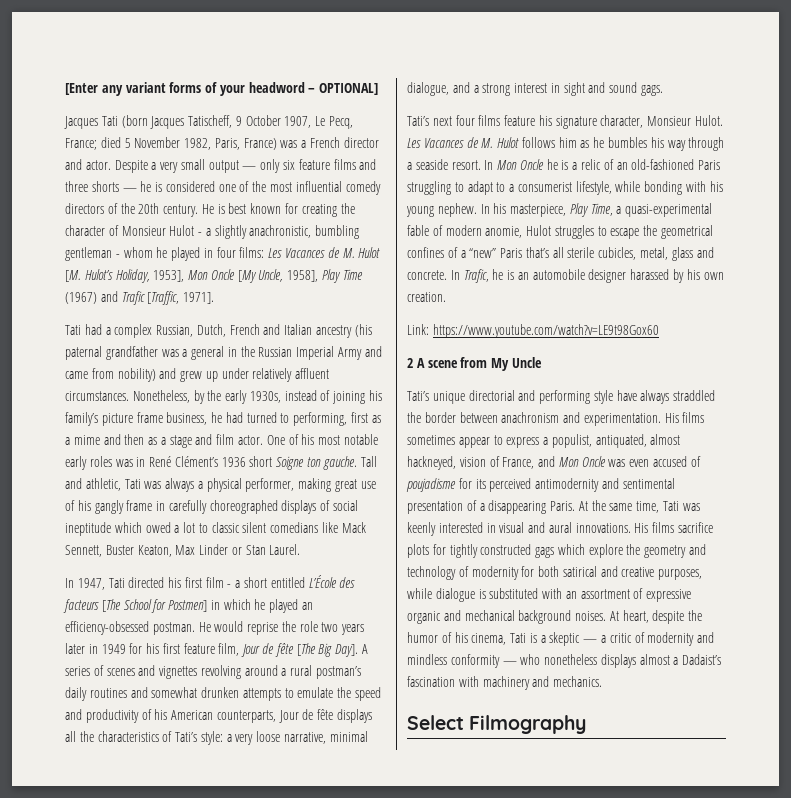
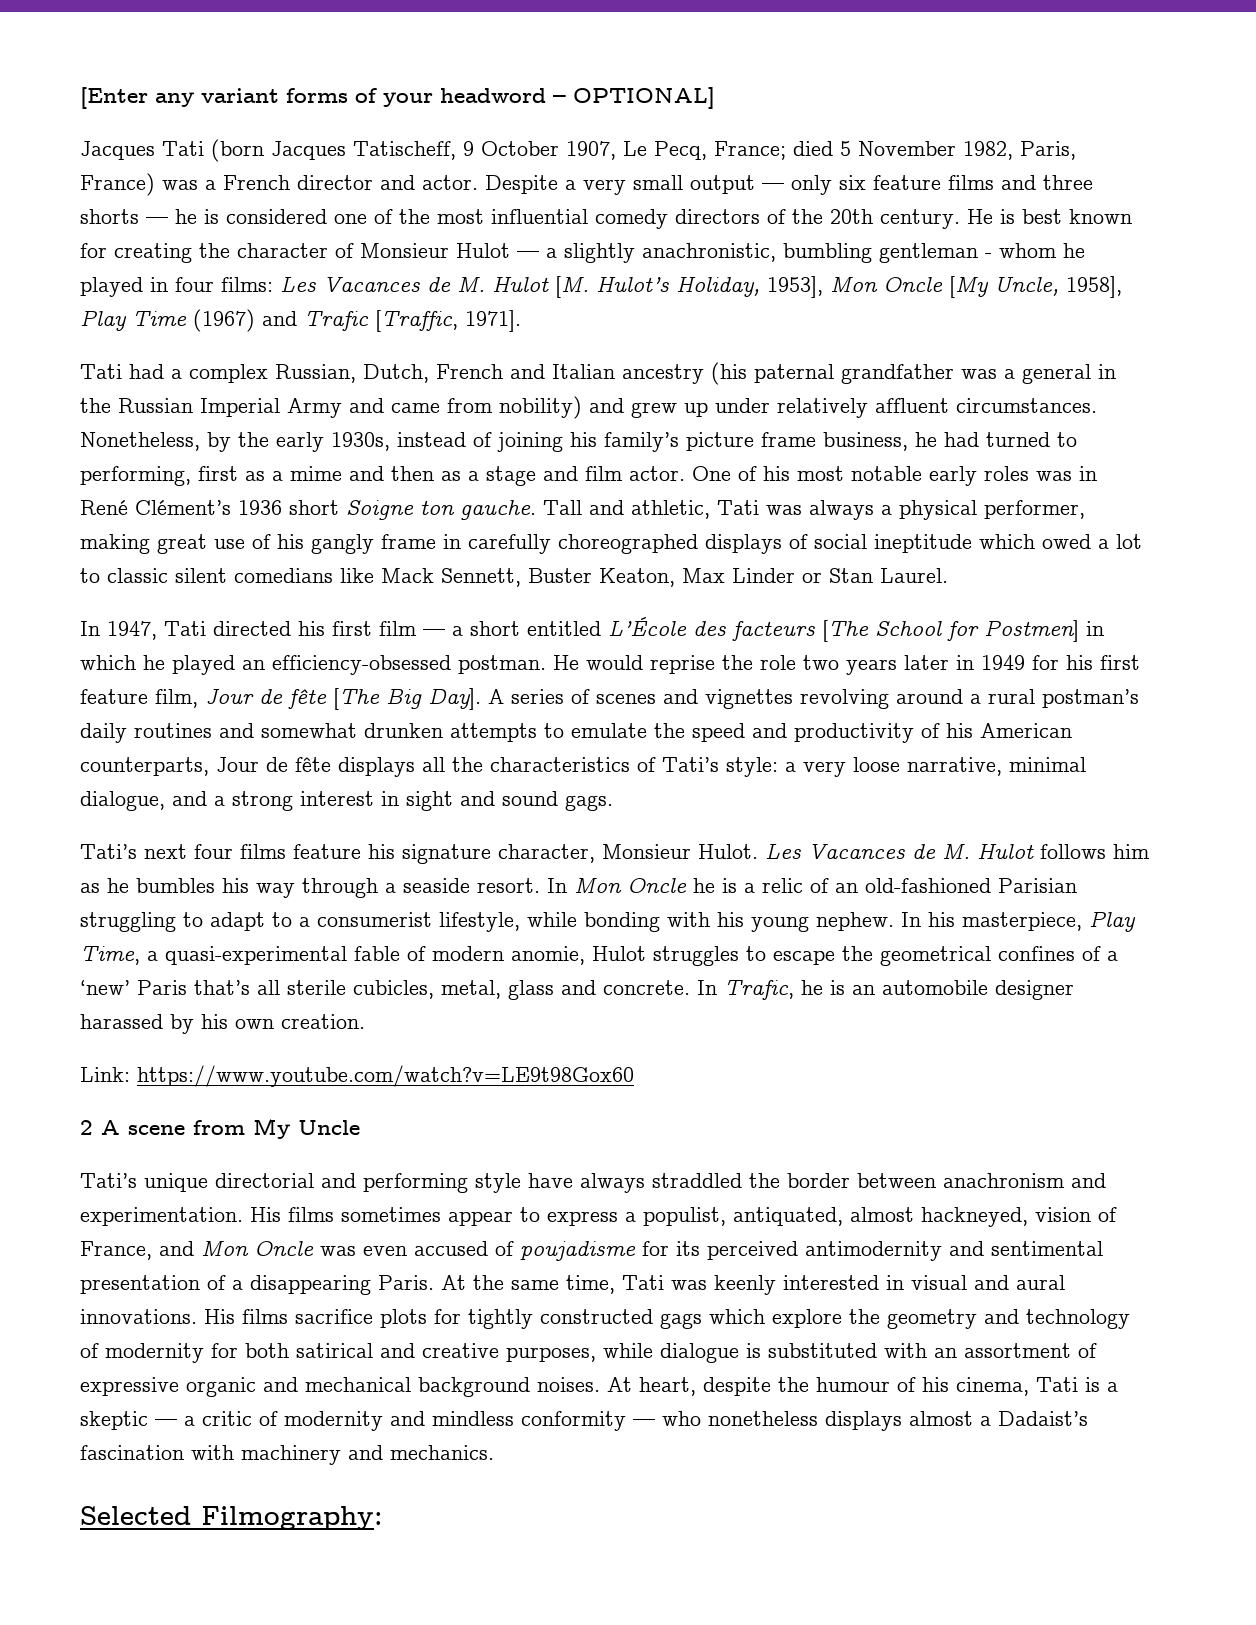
[198,232,203,236] - -> [517,251,539,258] —
[227,584,232,588] - -> [423,629,445,636] —
[698,160,721,170] Paris -> [998,878,1077,893] Parisian
[469,248,497,258] “new” -> [80,980,130,995] ‘new’
[407,632,438,643] humor -> [816,1377,890,1392] humour
[407,715,587,734] Select Filmography -> [80,1506,383,1530] Selected Filmography:

